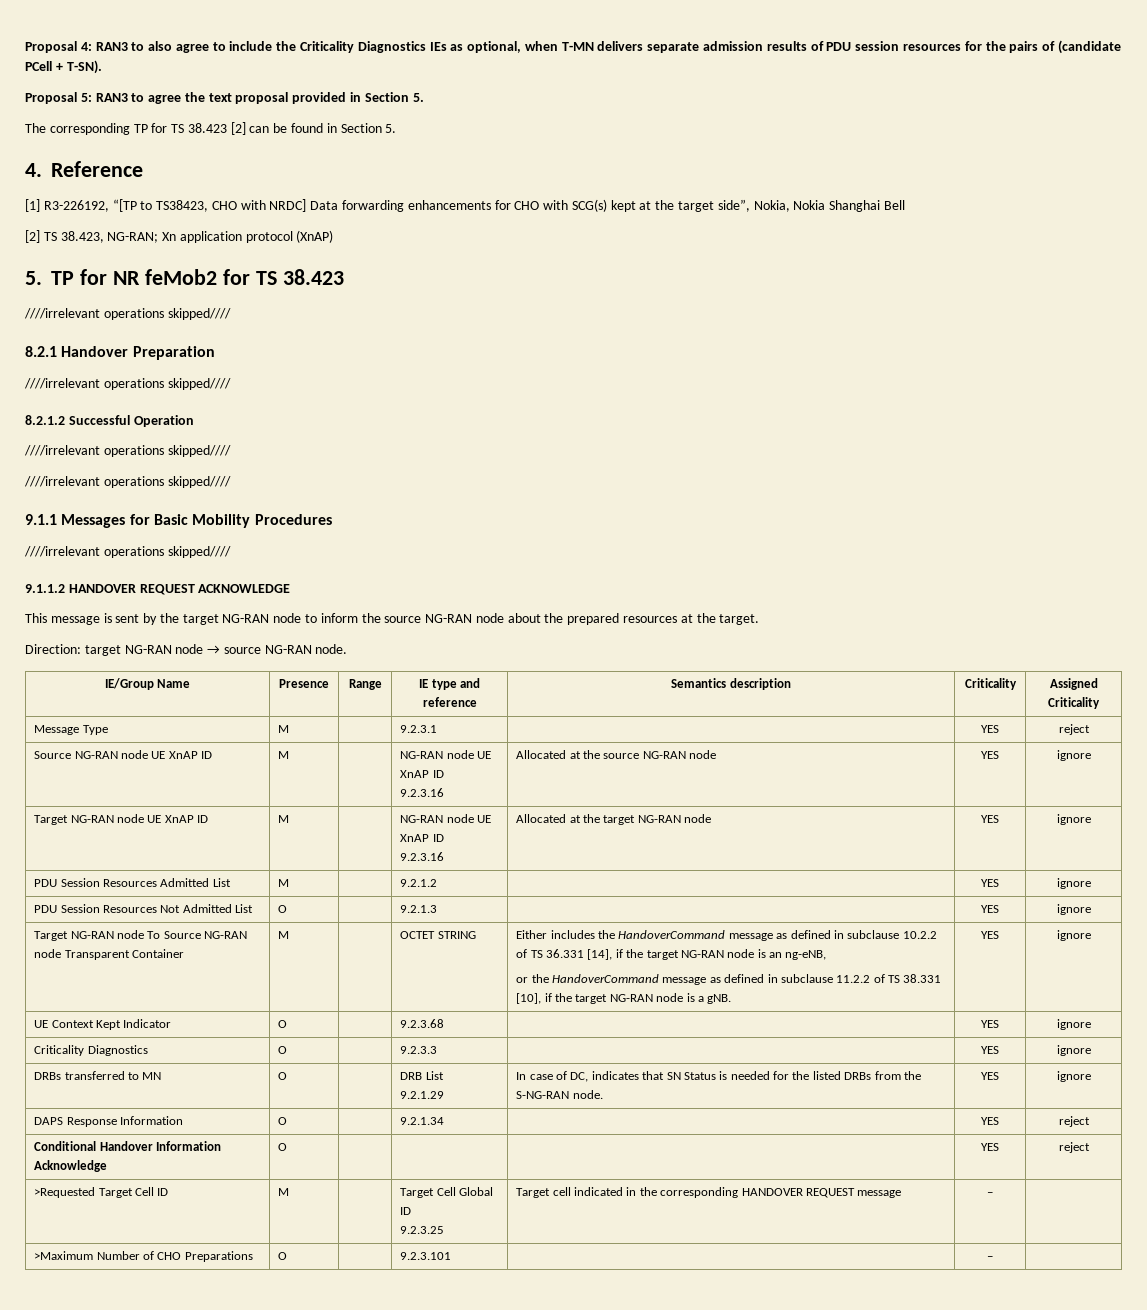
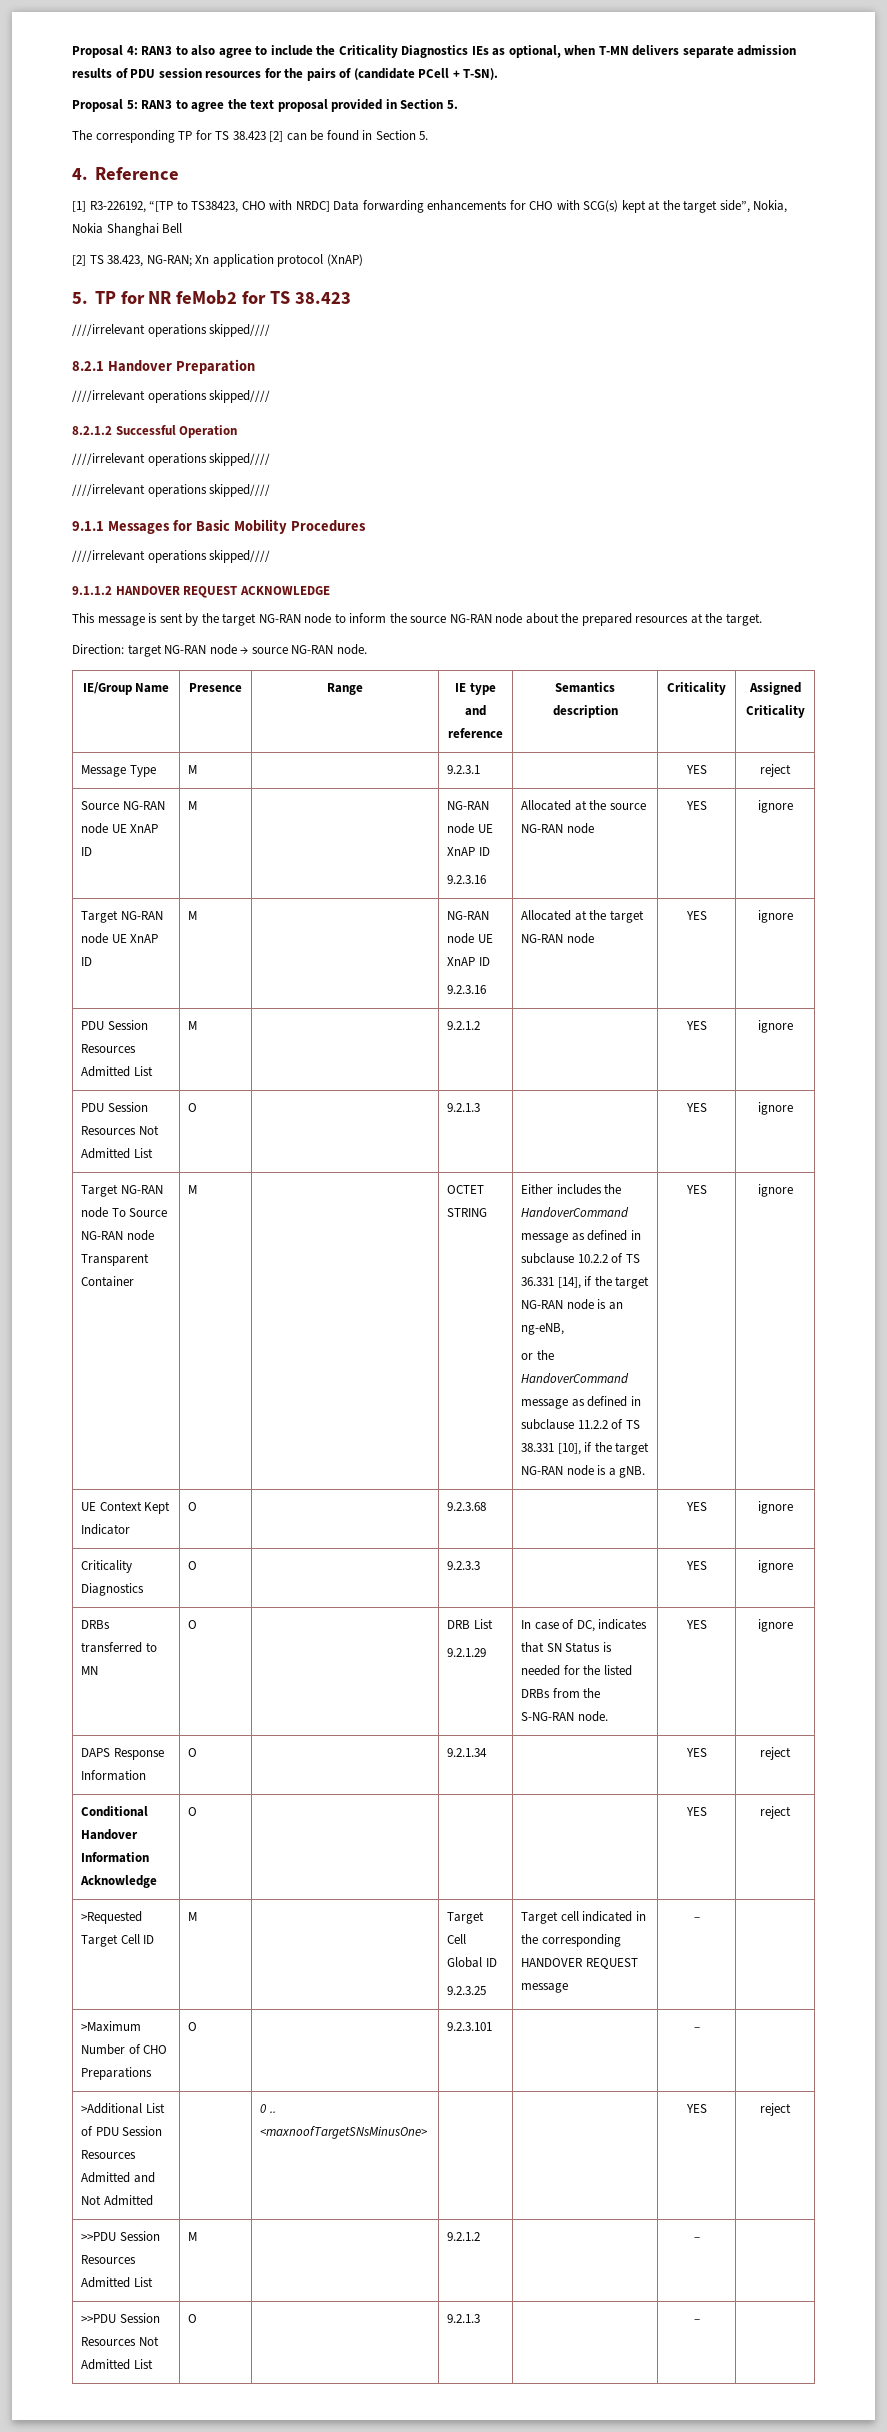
(993, 1258) none -> [81,2103,165,2114] [81,2126,163,2136] [81,2150,137,2159] [81,2172,155,2183] [81,2195,153,2206] [260,2104,276,2113] [260,2126,428,2139] [685,2104,707,2113] [760,2103,791,2116] [81,2231,160,2241] [81,2255,137,2264] [81,2277,153,2288] [188,2232,198,2241] [447,2232,481,2241] [693,2237,700,2241] [81,2313,160,2323] [81,2336,159,2346] [81,2359,153,2370] [188,2314,198,2323] [447,2314,481,2323] [693,2319,700,2323] // >Additional List of PDU Session Resources Admitted and Not Admitted | | 0 .. <maxnoofTargetSNsMinusOne> | | | YES | reject // >>PDU Session Resources Admitted List | M | | 9.2.1.2 | | – | // >>PDU Session Resources Not Admitted List | O | | 9.2.1.3 | | – |

